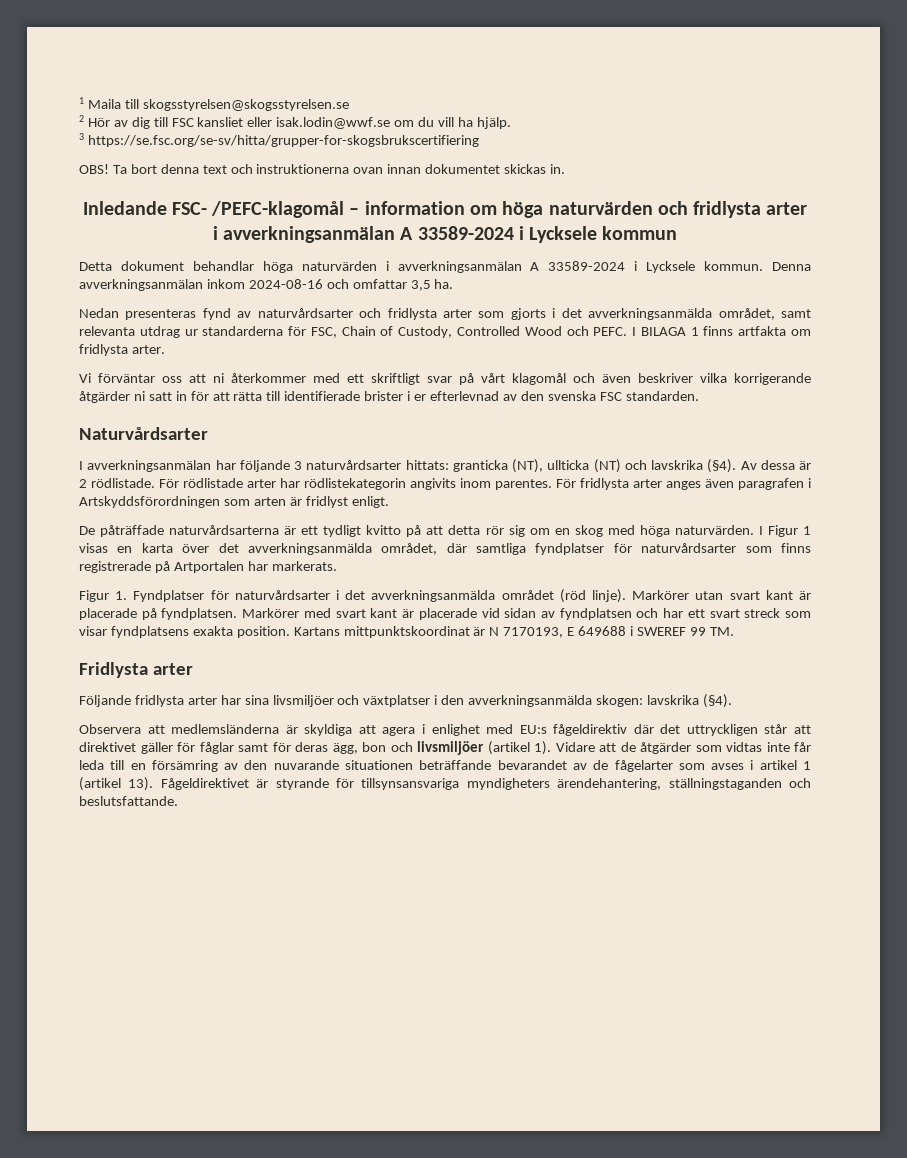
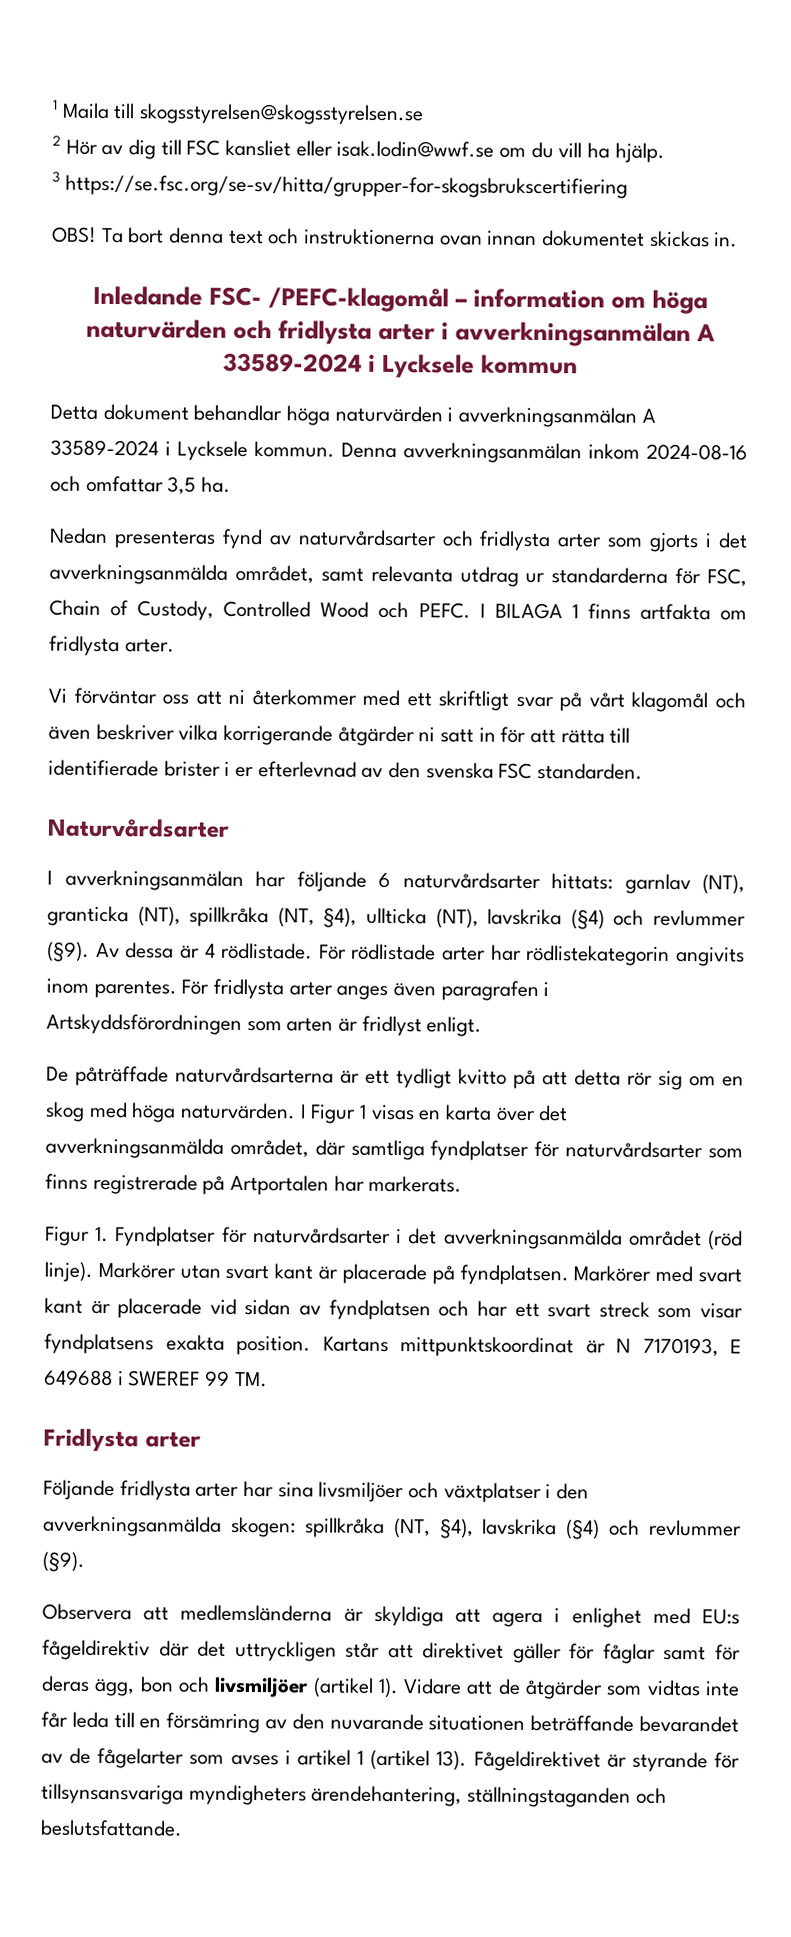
[294,461,302,470] 3 -> [378,872,391,888] 6
[452,459,737,473] granticka (NT), ullticka (NT) och lavskrika (§4). -> [624,873,745,895] [47,905,747,930] [47,941,90,962] garnlav (NT), granticka (NT), spillkråka (NT, §4), ullticka (NT), lavskrika (§4) och revlummer (§9).
[79,479,87,488] 2 -> [204,943,216,958] 4
[646,694,732,708] lavskrika (§4). -> [304,1517,742,1540] [42,1551,85,1572] spillkråka (NT, §4), lavskrika (§4) och revlummer (§9).

